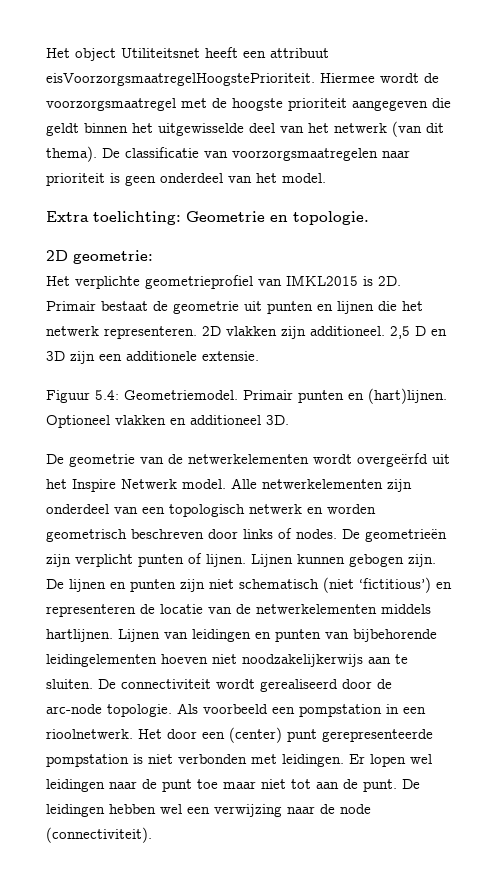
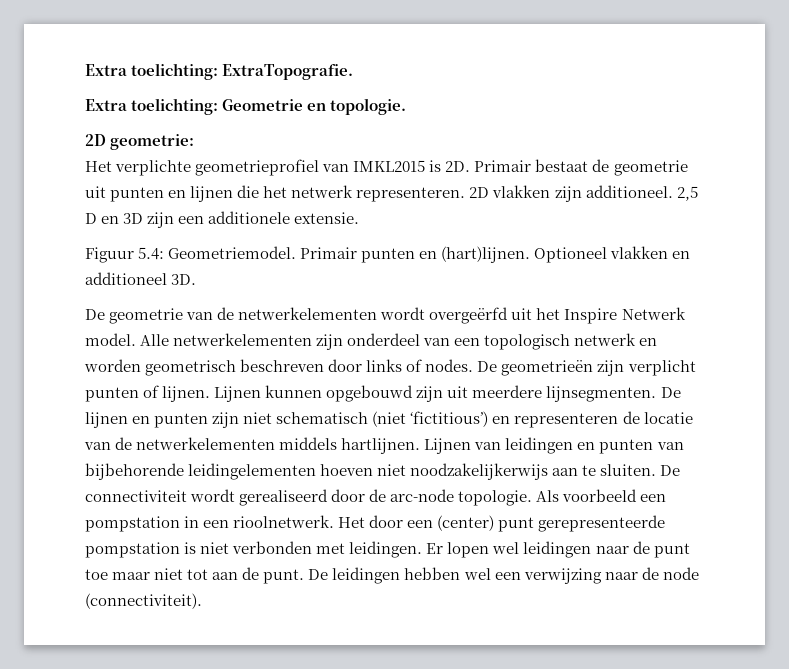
[46,47,329,61] [46,73,439,86] [46,98,451,111] [46,121,444,137] [46,146,410,162] [46,173,326,186] Het object Utiliteitsnet heeft een attribuut eisVoorzorgsmaatregelHoogstePrioriteit. Hiermee wordt de voorzorgsmaatregel met de hoogste prioriteit aangegeven die geldt binnen het uitgewisselde deel van het netwerk (van dit thema). De classificatie van voorzorgsmaatregelen naar prioriteit is geen onderdeel van het model. -> [85,63,354,80] Extra toelichting: ExtraTopografie.
[349,554,436,567] gebogen zijn. -> [326,385,657,402] opgebouwd zijn uit meerdere lijnsegmenten.

